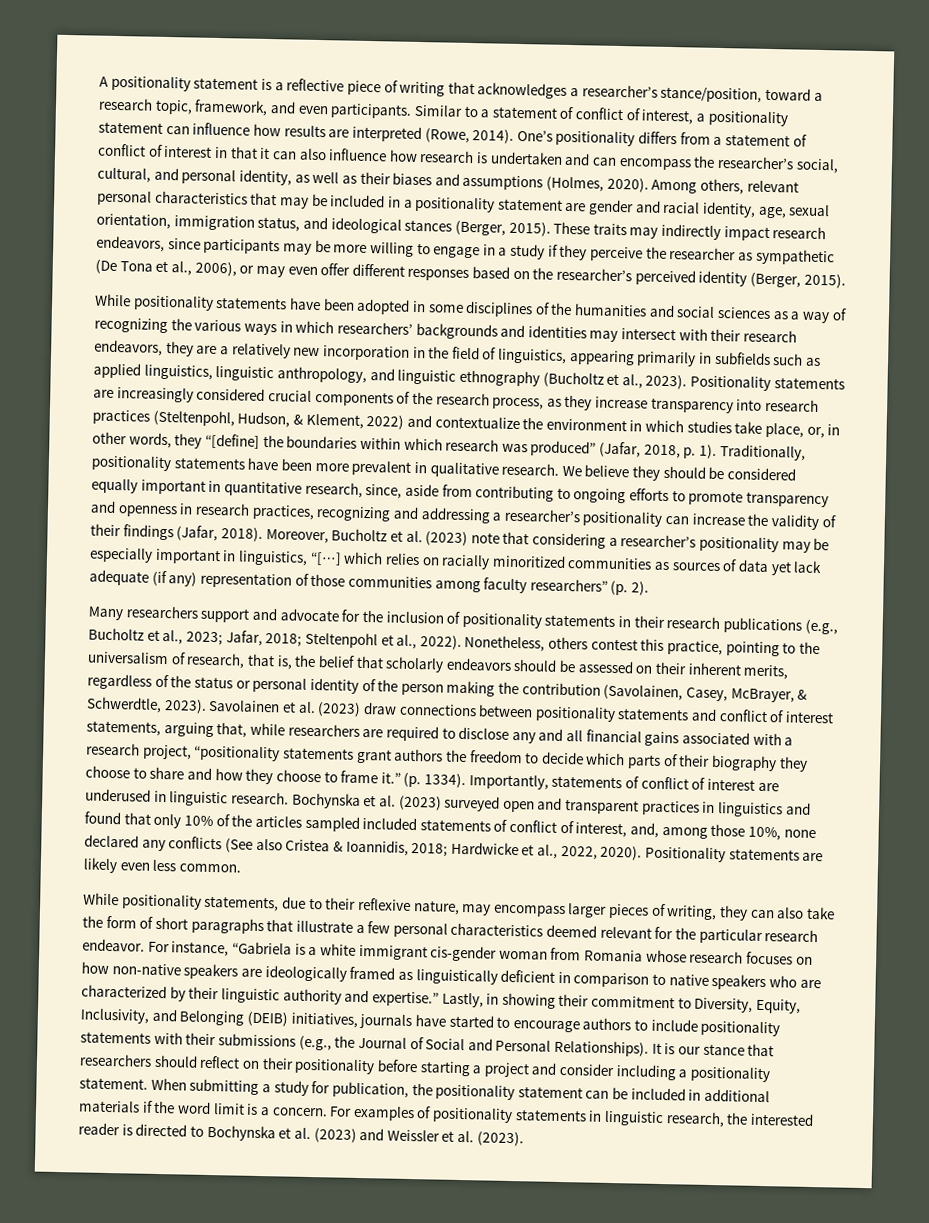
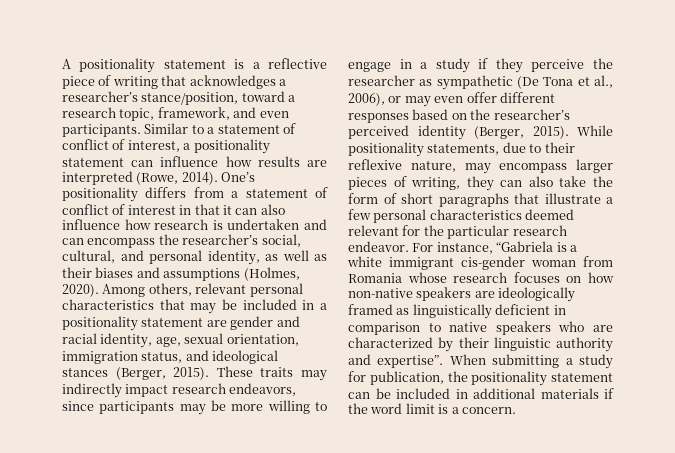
[95,293,847,324] [94,317,798,343] [94,339,821,367] [93,362,845,392] [93,387,820,414] [92,409,841,439] [92,431,806,461] [91,455,797,481] [91,478,830,508] [90,500,836,531] [90,523,830,553] [89,547,823,576] [89,569,650,596] [88,605,838,635] [88,627,820,657] [87,651,789,680] [87,673,808,703] [86,696,835,724] [86,720,794,747] [86,742,808,772] [85,765,779,792] [85,788,811,818] [84,811,816,841] [84,834,824,863] [83,857,241,874] // While positionality statements have been adopted in some disciplines of the humanities and social sciences as a way of recognizing the various ways in which researchers’ backgrounds and identities may intersect with their research endeavors, they are a relatively new incorporation in the field of linguistics, appearing primarily in subfields such as applied linguistics, linguistic anthropology, and linguistic ethnography (Bucholtz et al., 2023). Positionality statements are increasingly considered crucial components of the research process, as they increase transparency into research practices (Steltenpohl, Hudson, & Klement, 2022) and contextualize the environment in which studies take place, or, in other words, they “[define] the boundaries within which research was produced” (Jafar, 2018, p. 1). Traditionally, positionality statements have been more prevalent in qualitative research. We believe they should be considered equally important in quantitative research, since, aside from contributing to ongoing efforts to promote transparency and openness in research practices, recognizing and addressing a researcher’s positionality can increase the validity of their findings (Jafar, 2018). Moreover, Bucholtz et al. (2023) note that considering a researcher’s positionality may be especially important in linguistics, “[…] which relies on racially minoritized communities as sources of data yet lack adequate (if any) representation of those communities among faculty researchers” (p. 2). // Many researchers support and advocate for the inclusion of positionality statements in their research publications (e.g., Bucholtz et al., 2023; Jafar, 2018; Steltenpohl et al., 2022). Nonetheless, others contest this practice, pointing to the universalism of research, that is, the belief that scholarly endeavors should be assessed on their inherent merits, regardless of the status or personal identity of the person making the contribution (Savolainen, Casey, McBrayer, & Schwerdtle, 2023). Savolainen et al. (2023) draw connections between positionality statements and conflict of interest statements, arguing that, while researchers are required to disclose any and all financial gains associated with a research project, “positionality statements grant authors the freedom to decide which parts of their biography they choose to share and how they choose to frame it.” (p. 1334). Importantly, statements of conflict of interest are underused in linguistic research. Bochynska et al. (2023) surveyed open and transparent practices in linguistics and found that only 10% of the articles sampled included statements of conflict of interest, and, among those 10%, none declared any conflicts (See also Cristea & Ioannidis, 2018; Hardwicke et al., 2022, 2020). Positionality statements are likely even less common. // -> (569, 132) none
[371,991,802,1014] [80,1008,781,1037] [80,1031,775,1057] [79,1053,771,1083] [79,1077,148,1090] expertise.” Lastly, in showing their commitment to Diversity, Equity, Inclusivity, and Belonging (DEIB) initiatives, journals have started to encourage authors to include positionality statements with their submissions (e.g., the Journal of Social and Personal Relationships). It is our stance that researchers should reflect on their positionality before starting a project and consider including a positionality statement. -> [377,355,444,368] expertise”.
[329,1105,814,1128] [78,1122,524,1147] For examples of positionality statements in linguistic research, the interested reader is directed to Bochynska et al. (2023) and Weissler et al. (2023). -> (516, 410) none

